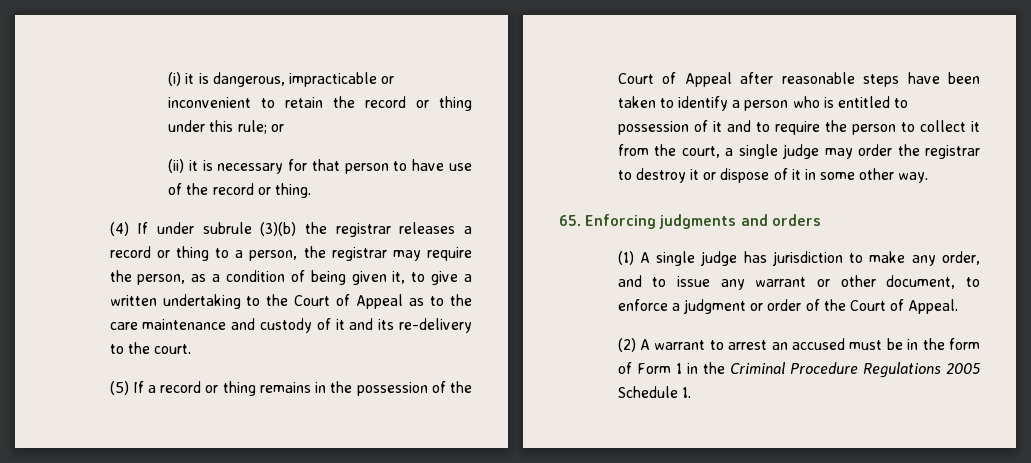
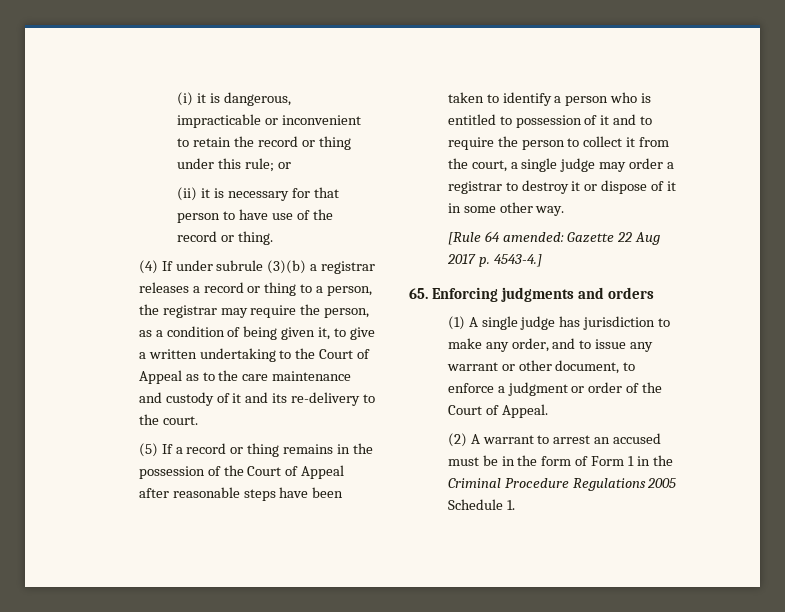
[304,222,327,234] the -> [310,264,318,271] a
[897,144,920,156] the -> [667,162,675,169] a
(929, 177) none -> [447,231,661,245] [446,254,542,267] // [Rule 64 amended: Gazette 22 Aug 2017 p. 4543-4.]

